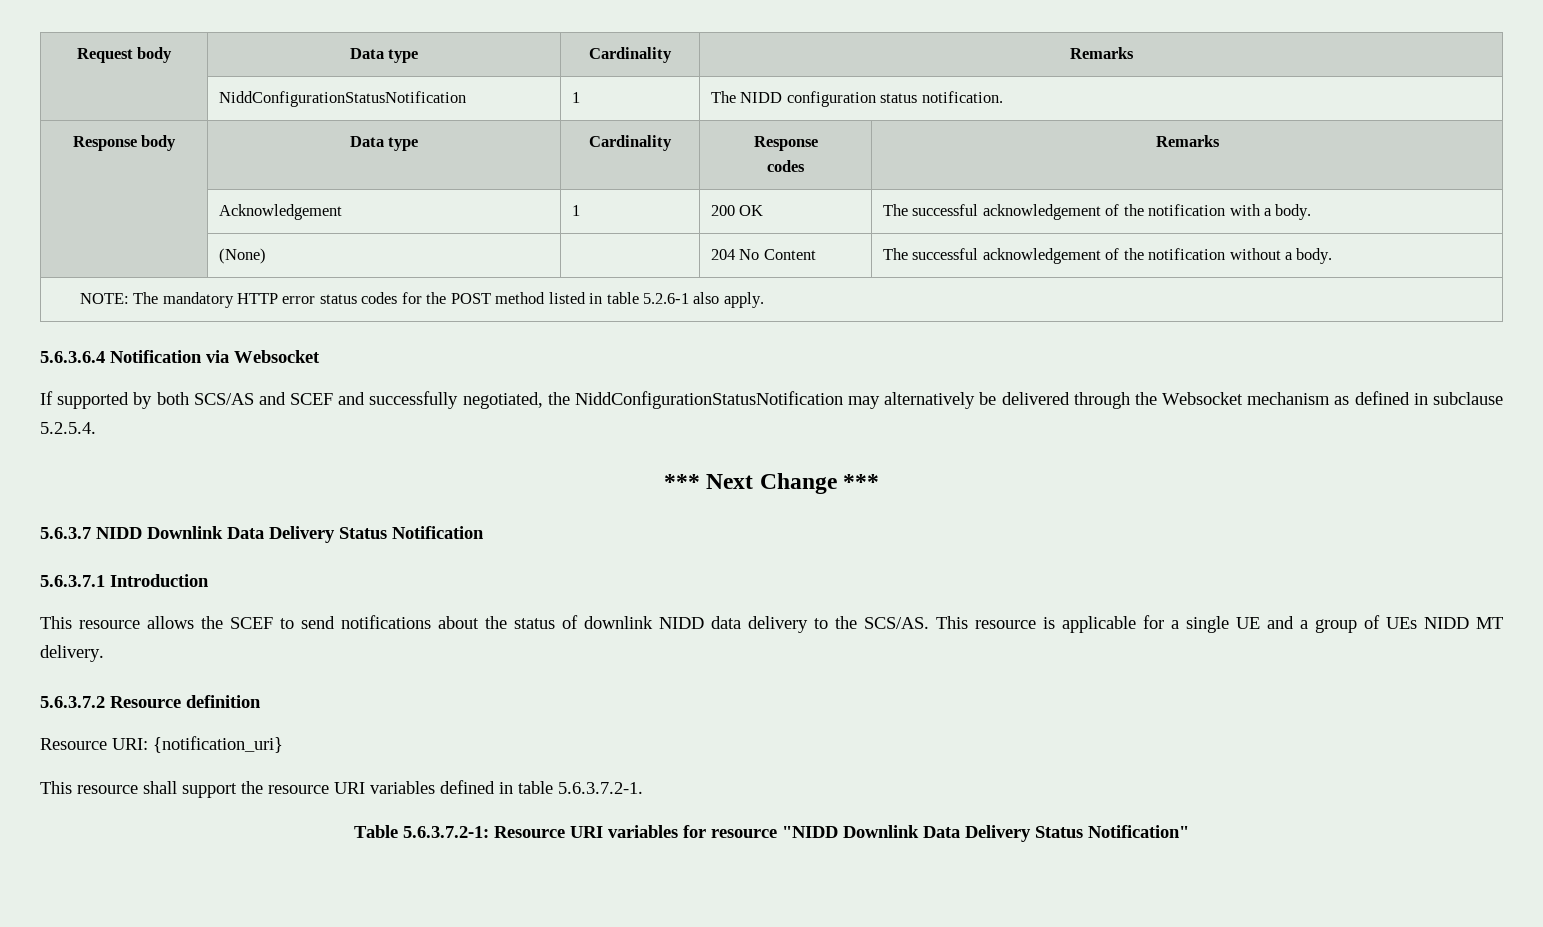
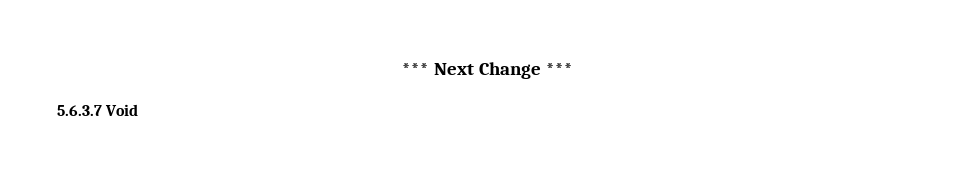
[76,47,173,63] [349,48,419,63] [589,47,672,63] [1069,47,1134,59] [218,91,466,107] [571,92,580,103] [710,91,1003,107] [72,135,177,151] [349,136,419,151] [589,135,672,151] [753,136,818,151] [767,160,805,172] [1155,135,1220,147] [218,204,342,220] [571,205,580,216] [710,205,764,216] [882,204,1312,220] [218,248,266,264] [710,249,816,260] [882,248,1333,264] [79,292,764,308] [40,350,320,363] [40,391,1503,409] [40,422,96,434] Request body | Data type | Cardinality | Remarks // | NiddConfigurationStatusNotification | 1 | The NIDD configuration status notification. // Response body | Data type | Cardinality | Response // codes | Remarks // | Acknowledgement | 1 | 200 OK | The successful acknowledgement of the notification with a body. // | (None) | | 204 No Content | The successful acknowledgement of the notification without a body. // NOTE: The mandatory HTTP error status codes for the POST method listed in table 5.2.6-1 also apply. // 5.6.3.6.4 Notification via Websocket // If supported by both SCS/AS and SCEF and successfully negotiated, the NiddConfigurationStatusNotification may alternatively be delivered through the Websocket mechanism as defined in subclause 5.2.5.4. // -> (402, 69) none
[96,526,484,543] [40,574,209,587] [40,615,1503,633] [40,645,104,662] [40,695,261,708] [40,736,283,753] [40,780,643,798] [354,825,1189,842] NIDD Downlink Data Delivery Status Notification // 5.6.3.7.1 Introduction // This resource allows the SCEF to send notifications about the status of downlink NIDD data delivery to the SCS/AS. This resource is applicable for a single UE and a group of UEs NIDD MT delivery. // 5.6.3.7.2 Resource definition // Resource URI: {notification_uri} // This resource shall support the resource URI variables defined in table 5.6.3.7.2-1. // Table 5.6.3.7.2-1: Resource URI variables for resource "NIDD Downlink Data Delivery Status Notification" -> [105,104,139,116] Void

